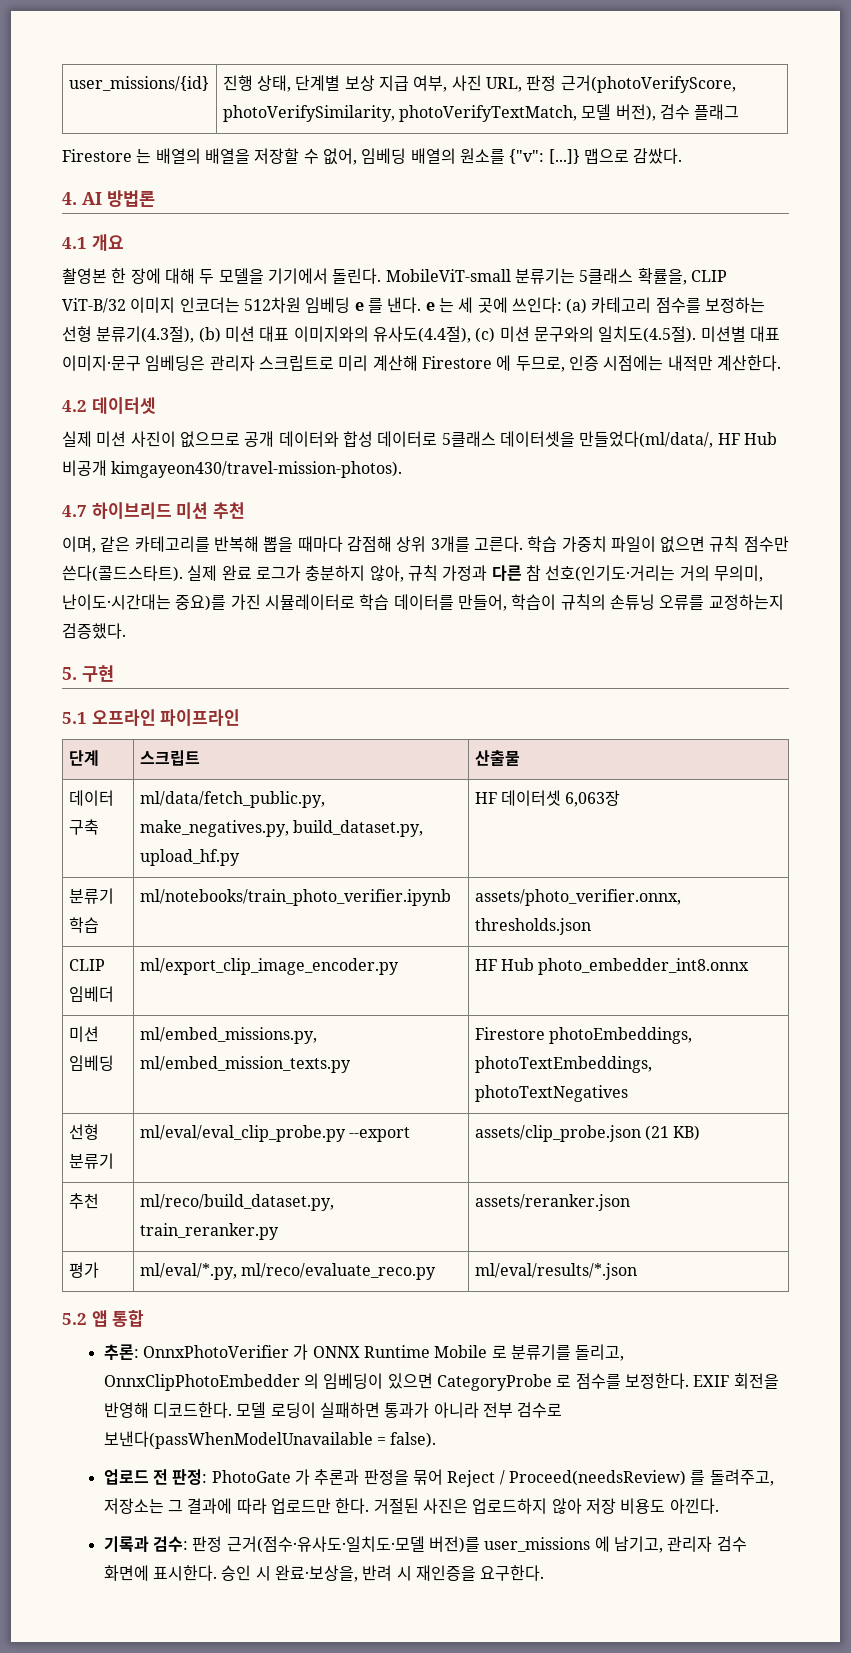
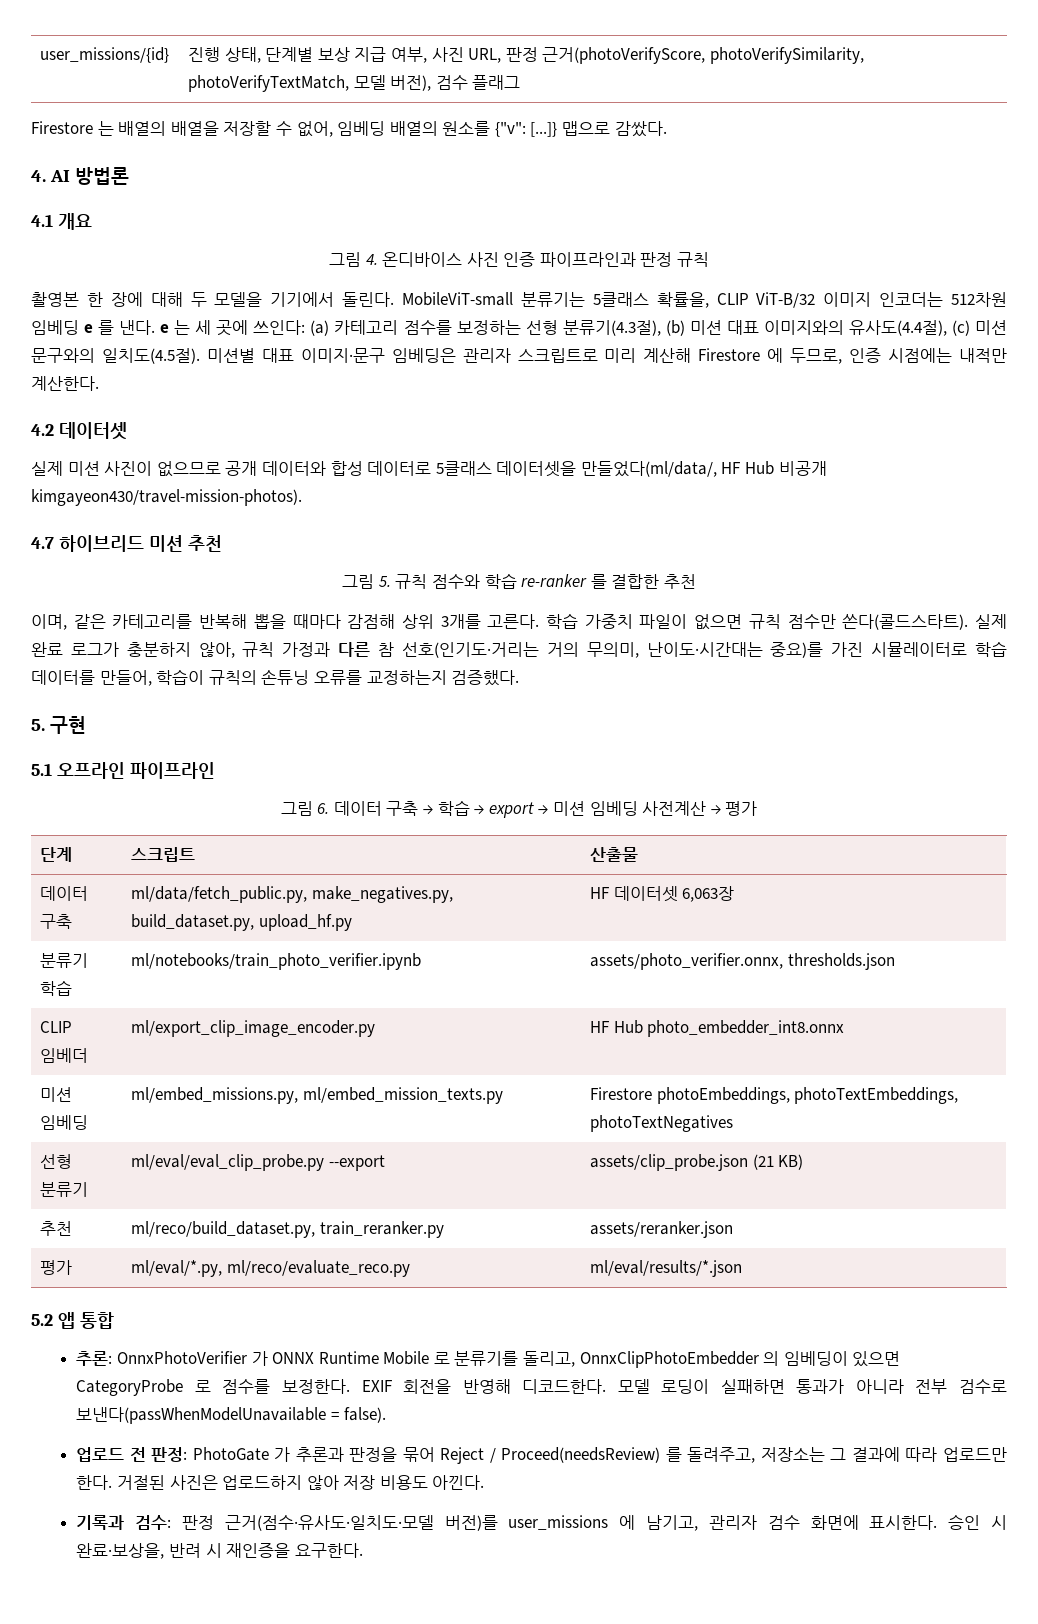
(124, 242) none -> [328,252,710,267] // 그림 4. 온디바이스 사진 인증 파이프라인과 판정 규칙
(245, 510) none -> [342,573,696,589] // 그림 5. 규칙 점수와 학습 re-ranker 를 결합한 추천
(241, 717) none -> [280,800,758,818] // 그림 6. 데이터 구축 → 학습 → export → 미션 임베딩 사전계산 → 평가

